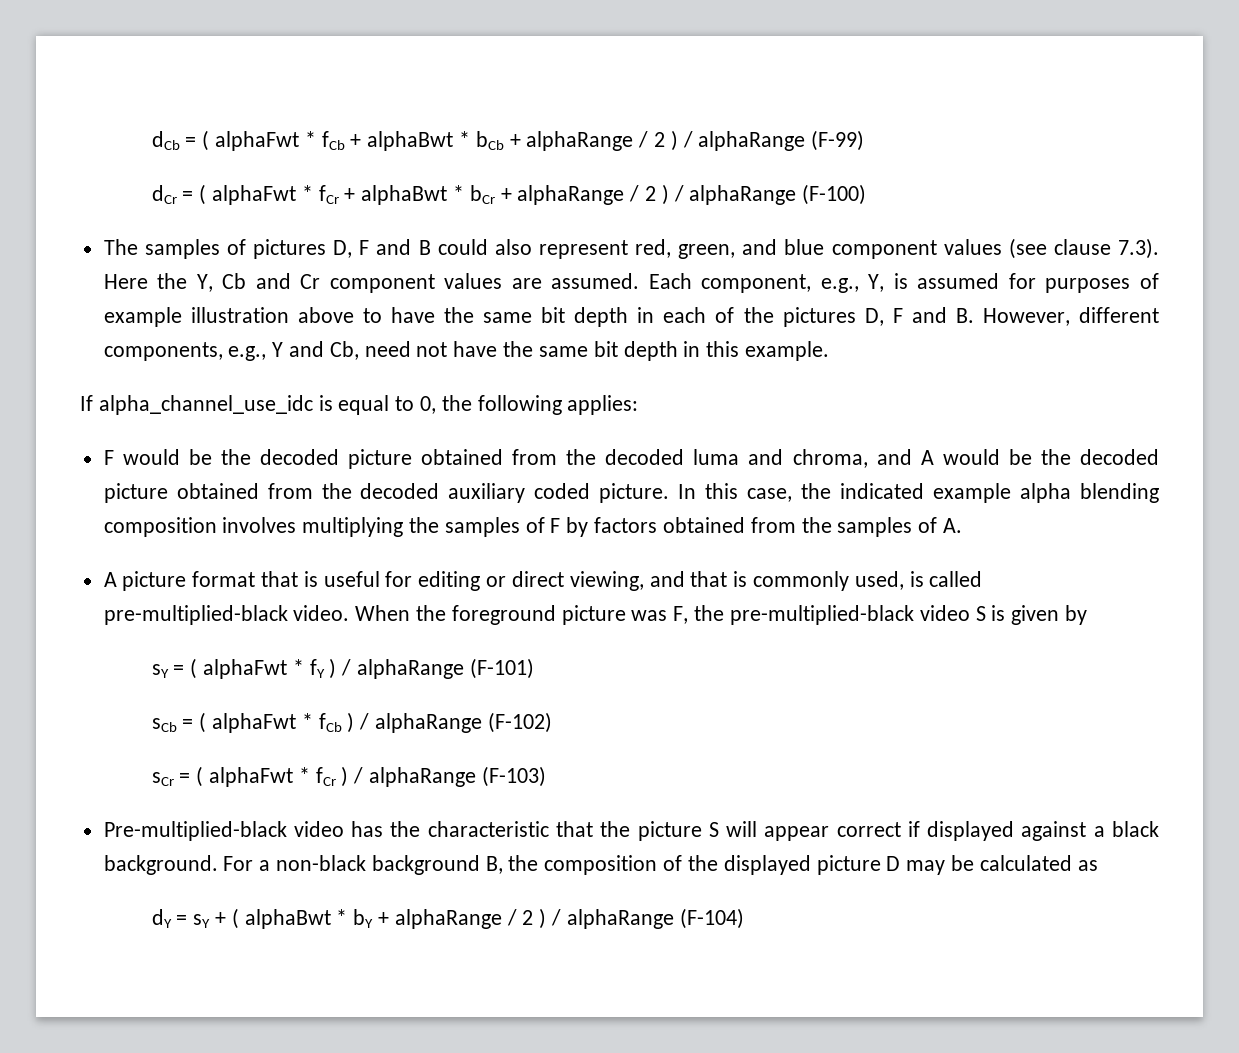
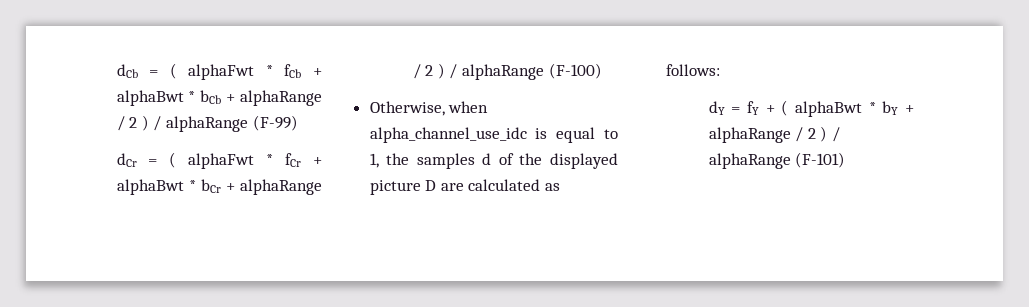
[103,238,1160,259] [103,273,1159,293] [103,307,1159,327] [103,341,829,361] [80,395,639,415] [103,449,1160,469] [103,483,1160,503] [103,517,962,537] [103,571,983,591] [103,605,1087,625] [151,658,534,679] [151,712,552,733] [151,766,546,787] [103,821,1159,841] [103,855,658,875] The samples of pictures D, F and B could also represent red, green, and blue component values (see clause 7.3). Here the Y, Cb and Cr component values are assumed. Each component, e.g., Y, is assumed for purposes of example illustration above to have the same bit depth in each of the pictures D, F and B. However, different components, e.g., Y and Cb, need not have the same bit depth in this example. // If alpha_channel_use_idc is equal to 0, the following applies: // F would be the decoded picture obtained from the decoded luma and chroma, and A would be the decoded picture obtained from the decoded auxiliary coded picture. In this case, the indicated example alpha blending composition involves multiplying the samples of F by factors obtained from the samples of A. // A picture format that is useful for editing or direct viewing, and that is commonly used, is called pre-multiplied-black video. When the foreground picture was F, the pre-multiplied-black video S is given by // sY = ( alphaFwt * fY ) / alphaRange (F-101) // sCb = ( alphaFwt * fCb ) / alphaRange (F-102) // sCr = ( alphaFwt * fCr ) / alphaRange (F-103) // Pre-multiplied-black video has the characteristic that the picture S will appear correct if displayed against a black background. For a non-black background B, the composition -> [369,101,489,116] [369,127,618,143] [369,153,492,169] Otherwise, when alpha_channel_use_idc is equal to 1, the samples d
[906,855,974,875] may be -> [440,183,464,191] are
(1098, 865) none -> [665,64,720,76] follows:
[193,914,211,928] sY -> [746,101,759,115] fY
[679,908,744,929] (F-104) -> [795,152,846,168] (F-101)

